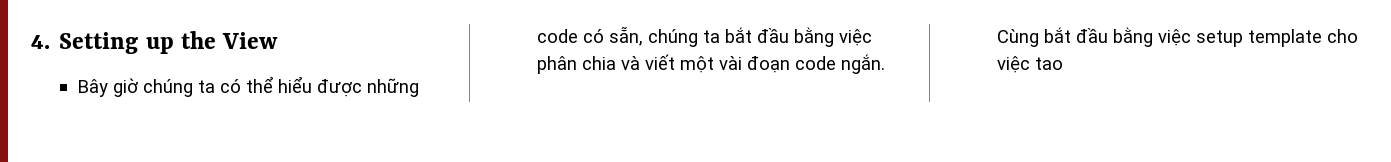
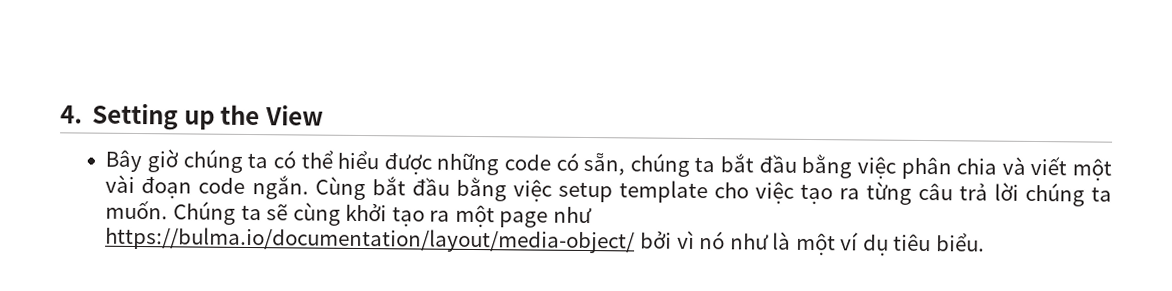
[1034,57,1063,70] tao -> [799,181,1112,207] [105,199,592,228] [105,226,985,256] tạo ra từng câu trả lời chúng ta muốn. Chúng ta sẽ cùng khởi tạo ra một page như https://bulma.io/documentation/layout/media-object/ bởi vì nó như là một ví dụ tiêu biểu.

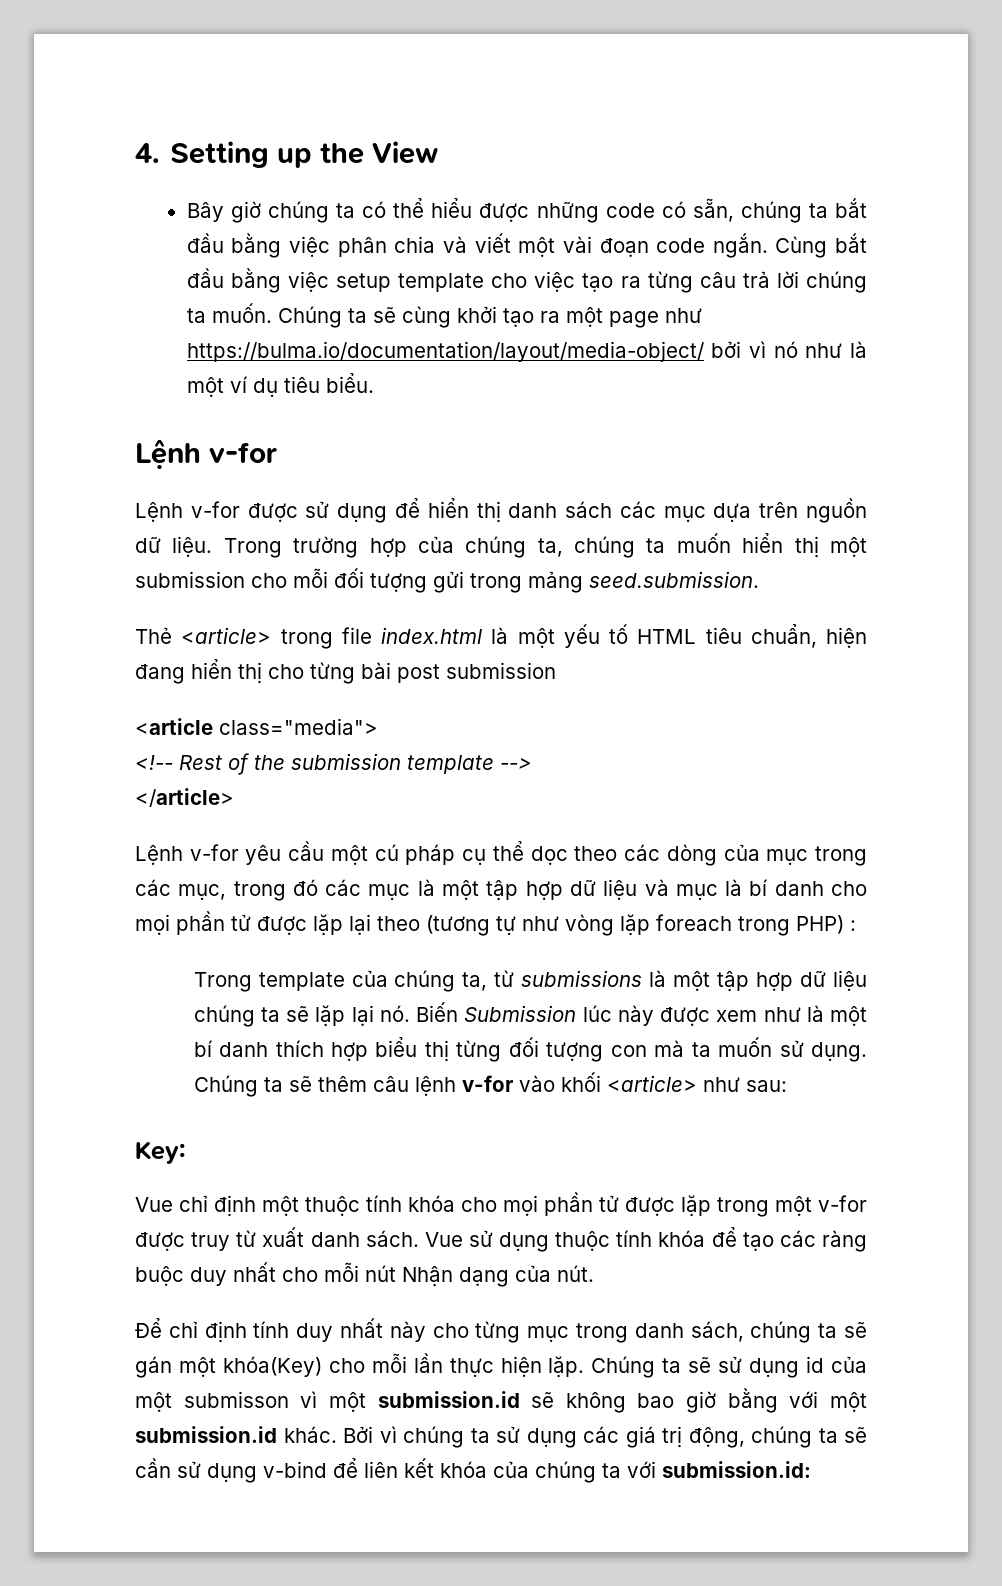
(985, 242) none -> [135,439,277,469] [135,498,868,523] [135,533,867,558] [135,568,759,593] [135,624,867,649] [135,659,556,684] [135,718,378,735] [135,753,532,775] [135,788,234,807] [135,841,868,866] [135,879,867,901] [135,911,856,936] [193,970,867,992] [193,1002,867,1027] [193,1037,867,1062] [193,1072,787,1097] [135,1141,186,1164] [135,1192,867,1217] [135,1227,867,1252] [135,1262,594,1287] [135,1318,867,1343] [135,1353,867,1378] [135,1388,867,1413] [135,1426,867,1448] [135,1458,811,1483] // Lệnh v-for // Lệnh v-for được sử dụng để hiển thị danh sách các mục dựa trên nguồn dữ liệu. Trong trường hợp của chúng ta, chúng ta muốn hiển thị một submission cho mỗi đối tượng gửi trong mảng seed.submission. // Thẻ <article> trong file index.html là một yếu tố HTML tiêu chuẩn, hiện đang hiển thị cho từng bài post submission // <article class="media"> // <!-- Rest of the submission template --> // </article> // Lệnh v-for yêu cầu một cú pháp cụ thể dọc theo các dòng của mục trong các mục, trong đó các mục là một tập hợp dữ liệu và mục là bí danh cho mọi phần tử được lặp lại theo (tương tự như vòng lặp foreach trong PHP) : // Trong template của chúng ta, từ submissions là một tập hợp dữ liệu chúng ta sẽ lặp lại nó. Biến Submission lúc này được xem như là một bí danh thích hợp biểu thị từng đối tượng con mà ta muốn sử dụng. Chúng ta sẽ thêm câu lệnh v-for vào khối <article> như sau: // Key: // Vue chỉ định một thuộc tính khóa cho mọi phần tử được lặp trong một v-for được truy từ xuất danh sách. Vue sử dụng thuộc tính khóa để tạo các ràng buộc duy nhất cho mỗi nút Nhận dạng của nút. // Để chỉ định tính duy nhất này cho từng mục trong danh sách, chúng ta sẽ gán một khóa(Key) cho mỗi lần thực hiện lặp. Chúng ta sẽ sử dụng id của một submisson vì một submission.id sẽ không bao giờ bằng với một submission.id khác. Bởi vì chúng ta sử dụng các giá trị động, chúng ta sẽ cần sử dụng v-bind để liên kết khóa của chúng ta với submission.id:

